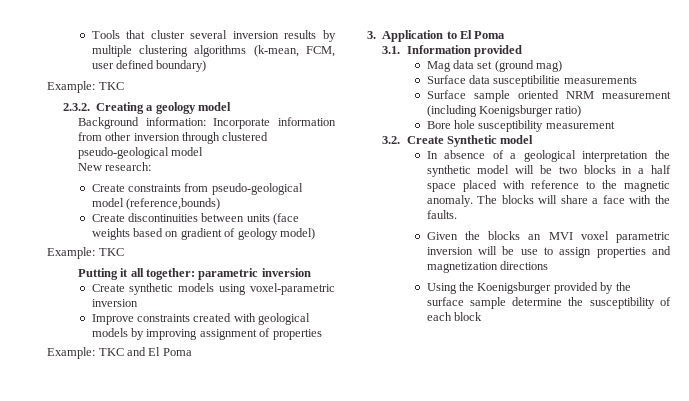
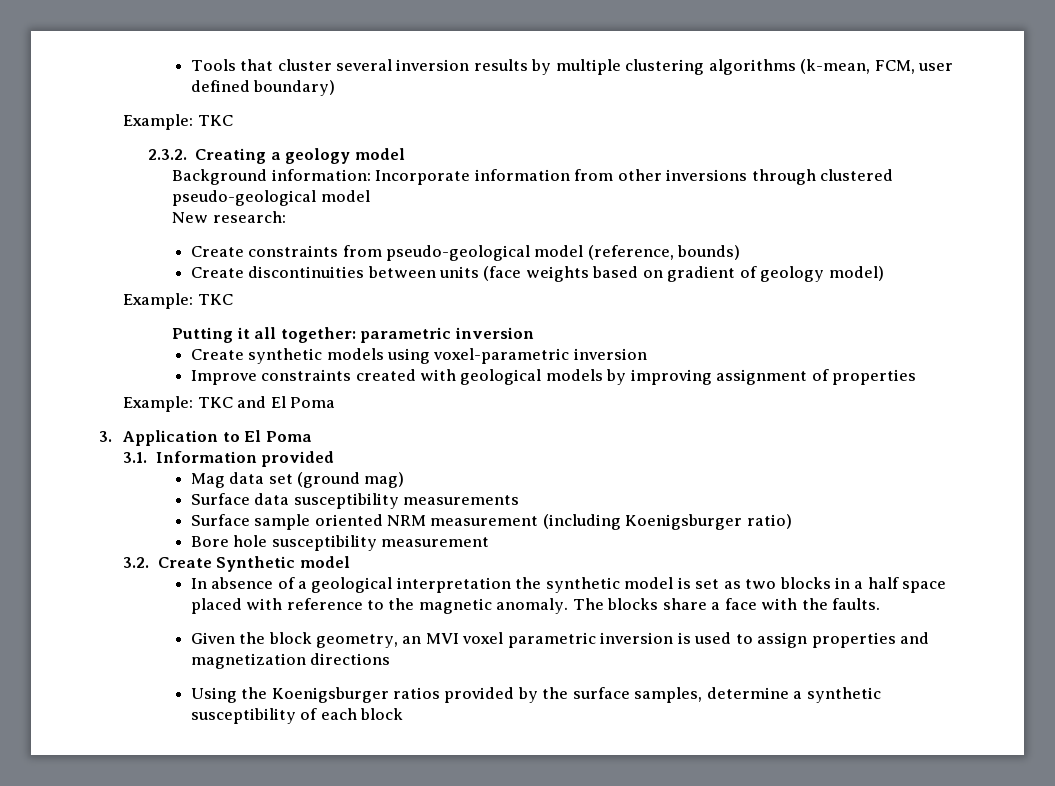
[133,133,180,141] inversion -> [666,169,748,181] inversions
[126,198,221,210] (reference,bounds) -> [587,245,741,260] (reference, bounds)
[493,75,561,87] susceptibilitie -> [293,493,399,509] susceptibility
[515,165,553,174] will be -> [677,577,741,589] is set as
[538,195,558,204] will -> (659, 604) none
[488,231,521,240] blocks -> [268,632,398,648] block geometry,
[477,246,538,255] will be use -> [677,632,732,644] is used
(552, 288) none -> [392,687,440,699] ratios
[469,297,584,309] sample determine the -> [634,687,881,703] samples, determine a synthetic

